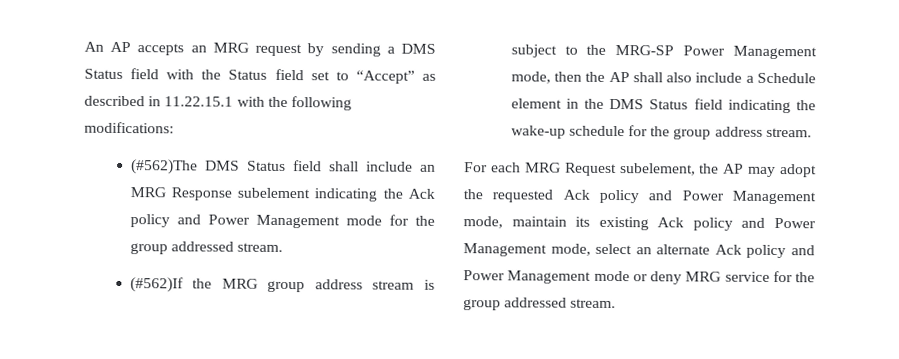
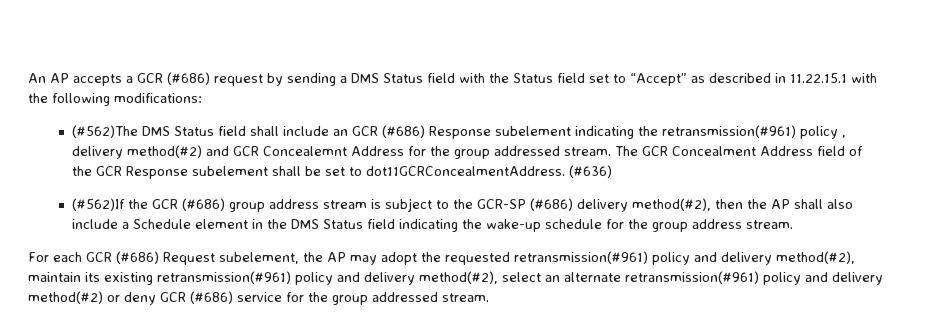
[190,42,249,53] an MRG -> [126,72,210,85] a GCR (#686)
[129,187,166,198] MRG -> [352,125,426,138] GCR (#686)
[408,188,435,199] [129,214,435,229] [129,241,284,255] Ack policy and Power Management mode for the group addressed stream. -> [662,125,847,139] [72,145,864,159] [72,165,613,179] retransmission(#961) policy , delivery method(#2) and GCR Concealemnt Address for the group addressed stream. The GCR Concealment Address field of the GCR Response subelement shall be set to dot11GCRConcealmentAddress. (#636)
[221,278,258,289] MRG -> [152,198,226,211] GCR (#686)
[615,45,817,60] [510,71,551,84] MRG-SP Power Management mode, -> [477,198,712,212] GCR-SP (#686) delivery method(#2),
[524,162,561,173] MRG -> [86,251,159,264] GCR (#686)
[562,189,816,205] [463,216,503,229] Ack policy and Power Management mode, -> [514,251,855,265] retransmission(#961) policy and delivery method(#2),
[657,217,816,231] [463,243,591,257] Ack policy and Power Management mode, -> [157,271,498,285] retransmission(#961) policy and delivery method(#2),
[714,244,815,259] [463,270,722,285] Ack policy and Power Management mode or deny MRG -> [625,271,883,285] [28,291,233,305] retransmission(#961) policy and delivery method(#2) or deny GCR (#686)

